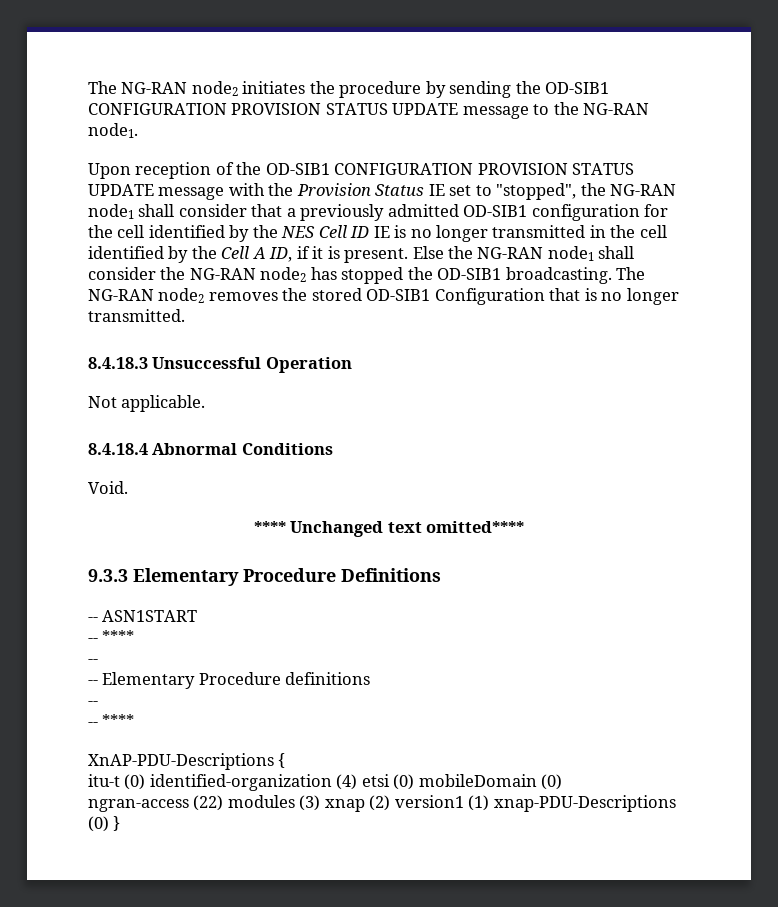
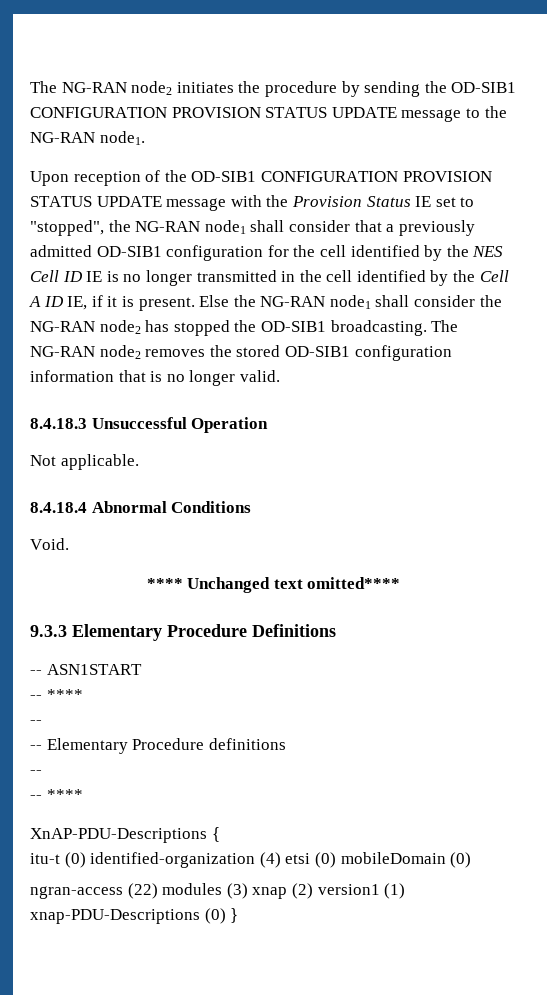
[269,247,293,262] ID, -> [43,296,88,310] ID IE,
[434,288,545,305] Configuration -> [354,345,452,361] [30,370,114,382] configuration information
[88,309,185,322] transmitted. -> [239,370,280,382] valid.

